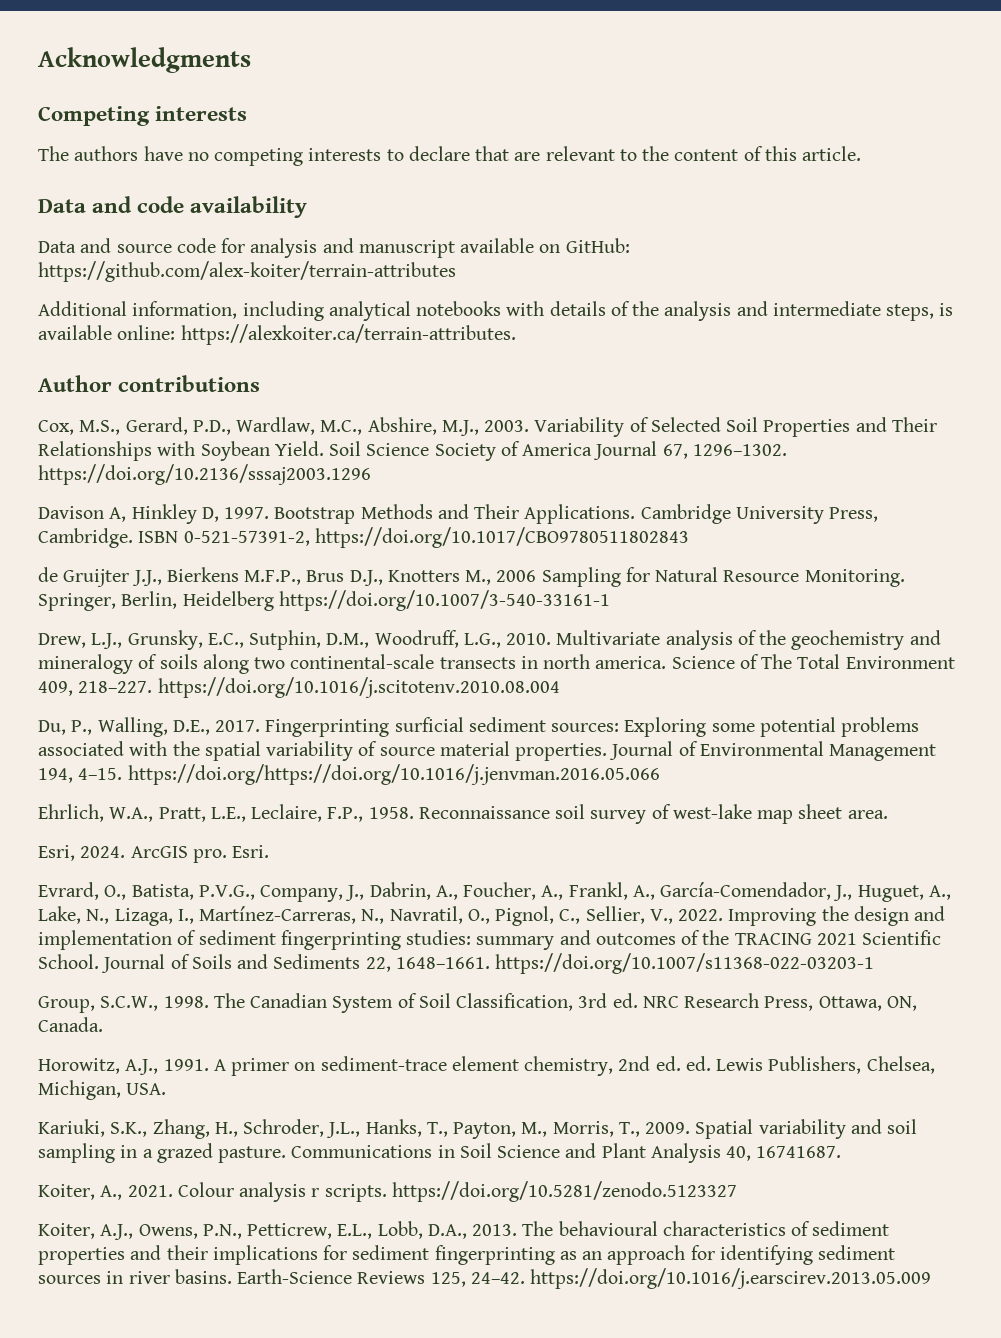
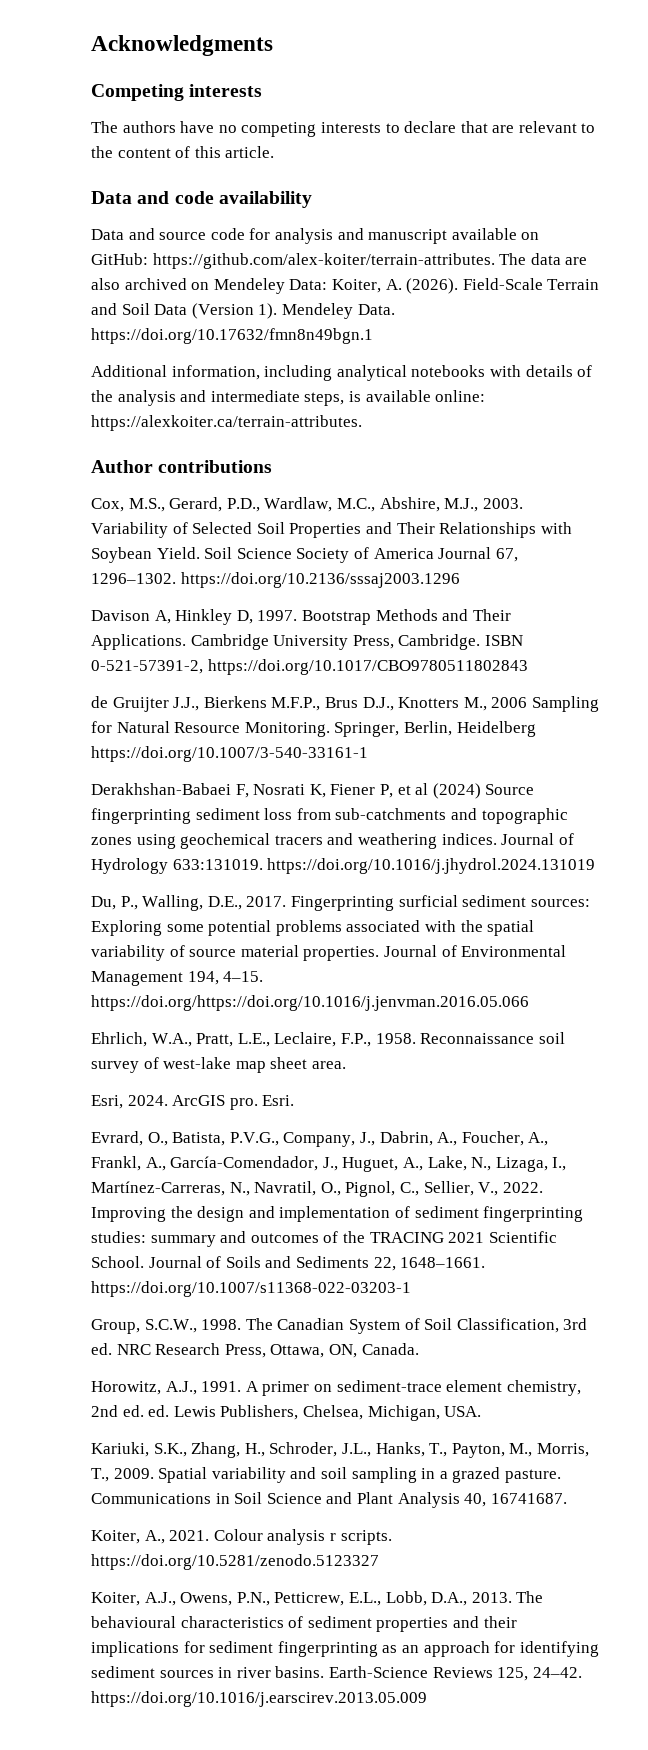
[38,261,456,282] https://github.com/alex-koiter/terrain-attributes -> [152,253,588,269] [91,278,600,294] [91,303,395,319] [91,328,373,344] https://github.com/alex-koiter/terrain-attributes. The data are also archived on Mendeley Data: Koiter, A. (2026). Field-Scale Terrain and Soil Data (Version 1). Mendeley Data. https://doi.org/10.17632/fmn8n49bgn.1
[38,630,941,650] [38,654,955,674] [38,677,560,698] Drew, L.J., Grunsky, E.C., Sutphin, D.M., Woodruff, L.G., 2010. Multivariate analysis of the geochemistry and mineralogy of soils along two continental-scale transects in north america. Science of The Total Environment 409, 218–227. https://doi.org/10.1016/j.scitotenv.2010.08.004 -> [91,783,535,799] [91,808,568,824] [91,833,574,849] [91,858,596,874] Derakhshan-Babaei F, Nosrati K, Fiener P, et al (2024) Source fingerprinting sediment loss from sub-catchments and topographic zones using geochemical tracers and weathering indices. Journal of Hydrology 633:131019. https://doi.org/10.1016/j.jhydrol.2024.131019

